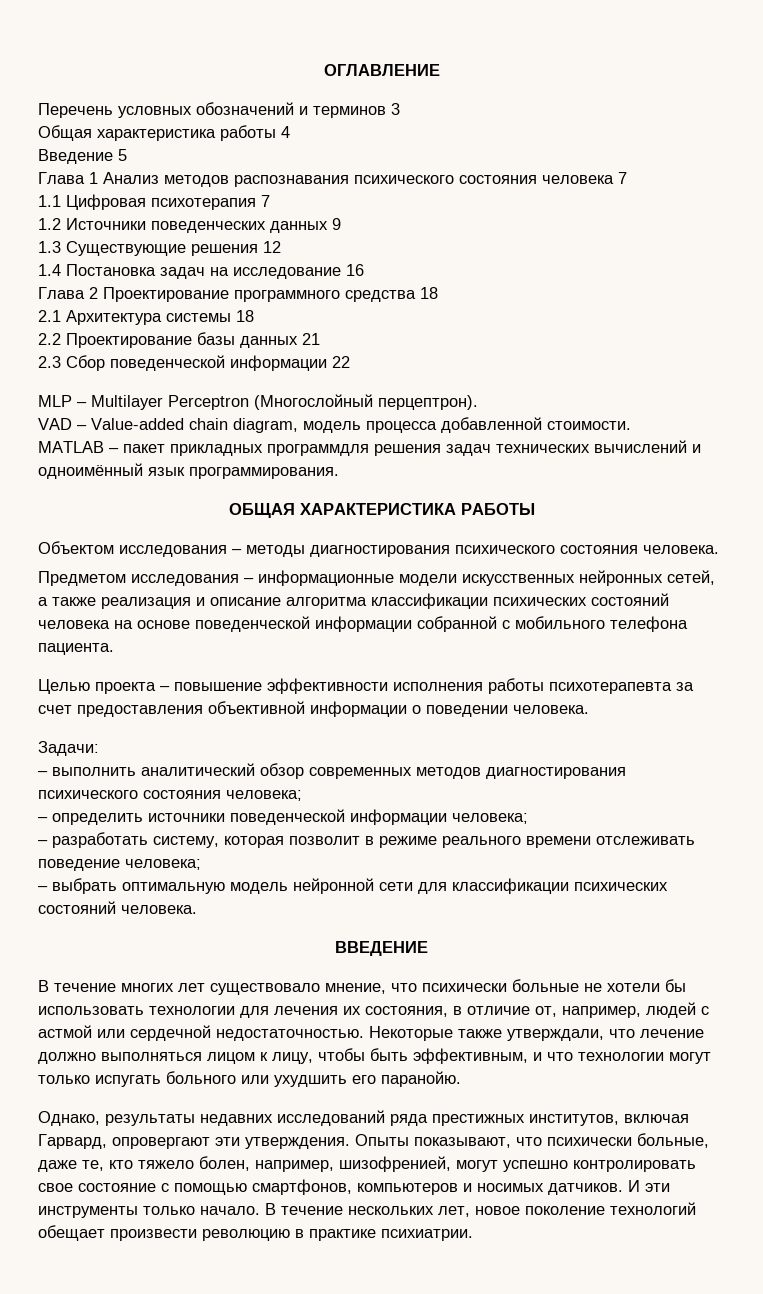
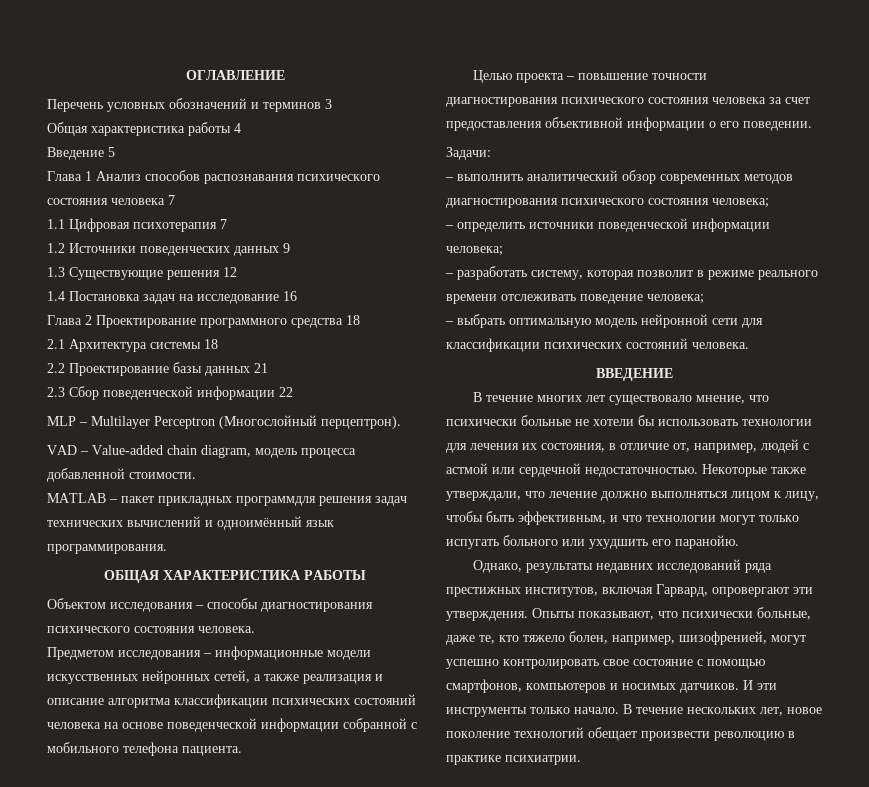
[164,175,229,187] методов -> [145,170,200,181] способов
[246,545,305,557] методы -> [207,598,258,609] способы
[267,678,672,694] эффективности исполнения работы психотерапевта -> [652,73,708,80] [446,97,766,107] точности диагностирования психического состояния человека
[426,705,589,717] поведении человека. -> [720,121,812,131] его поведении.

